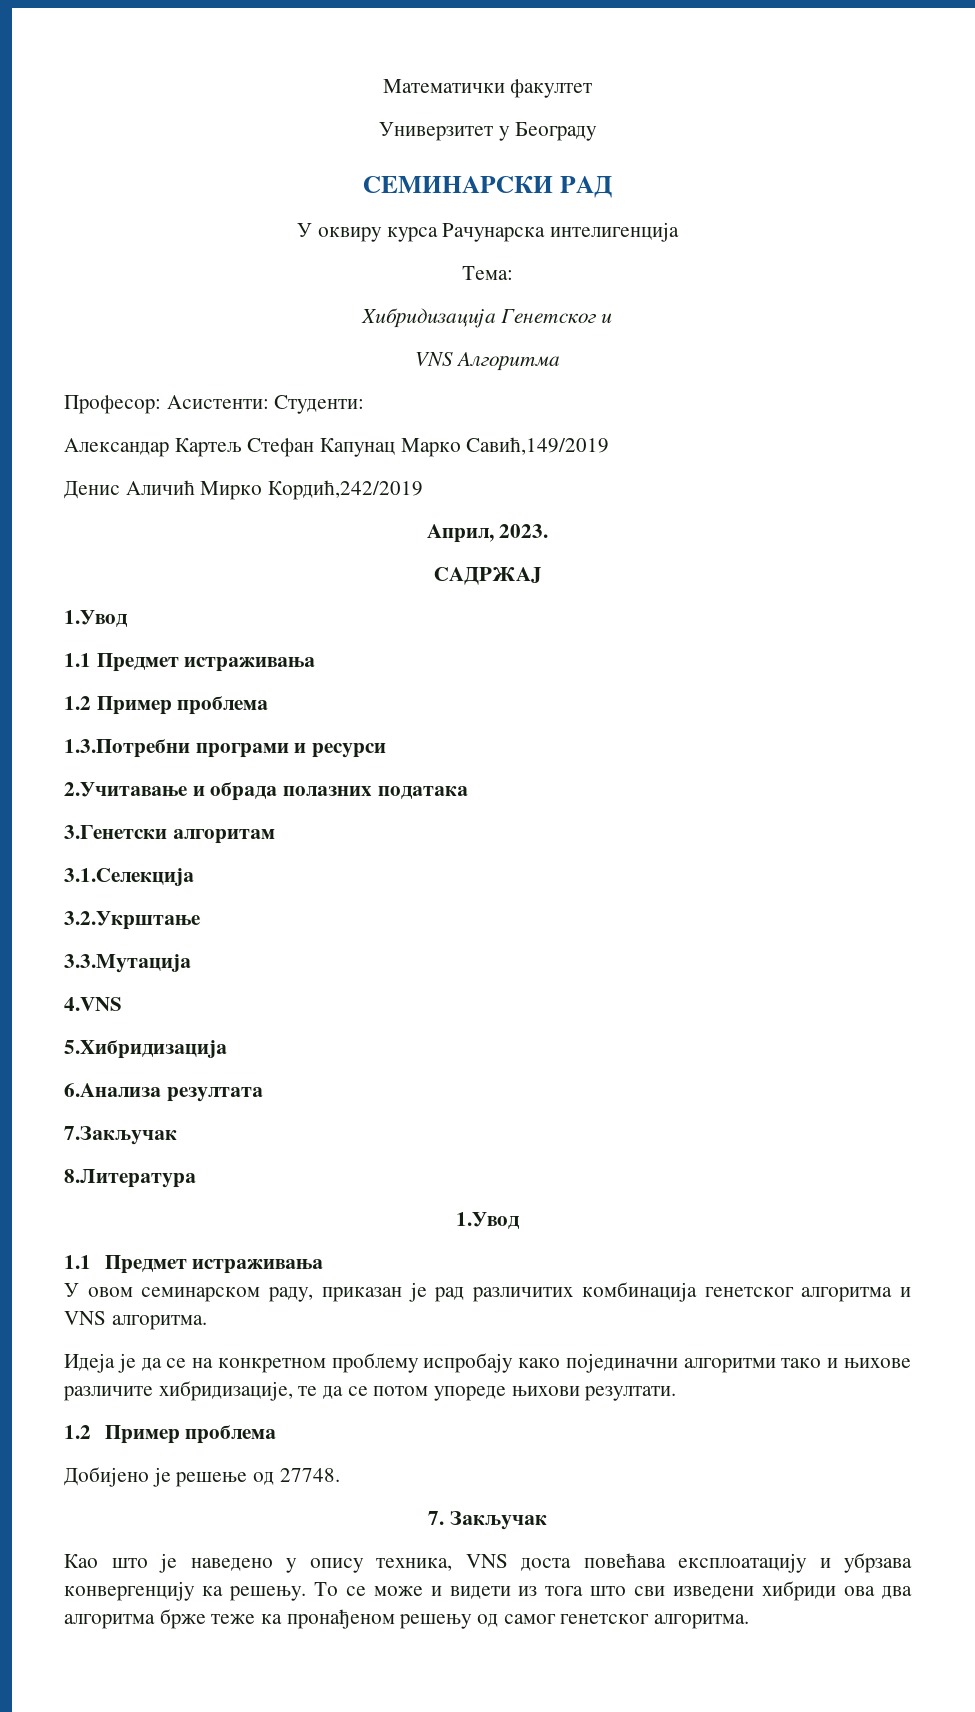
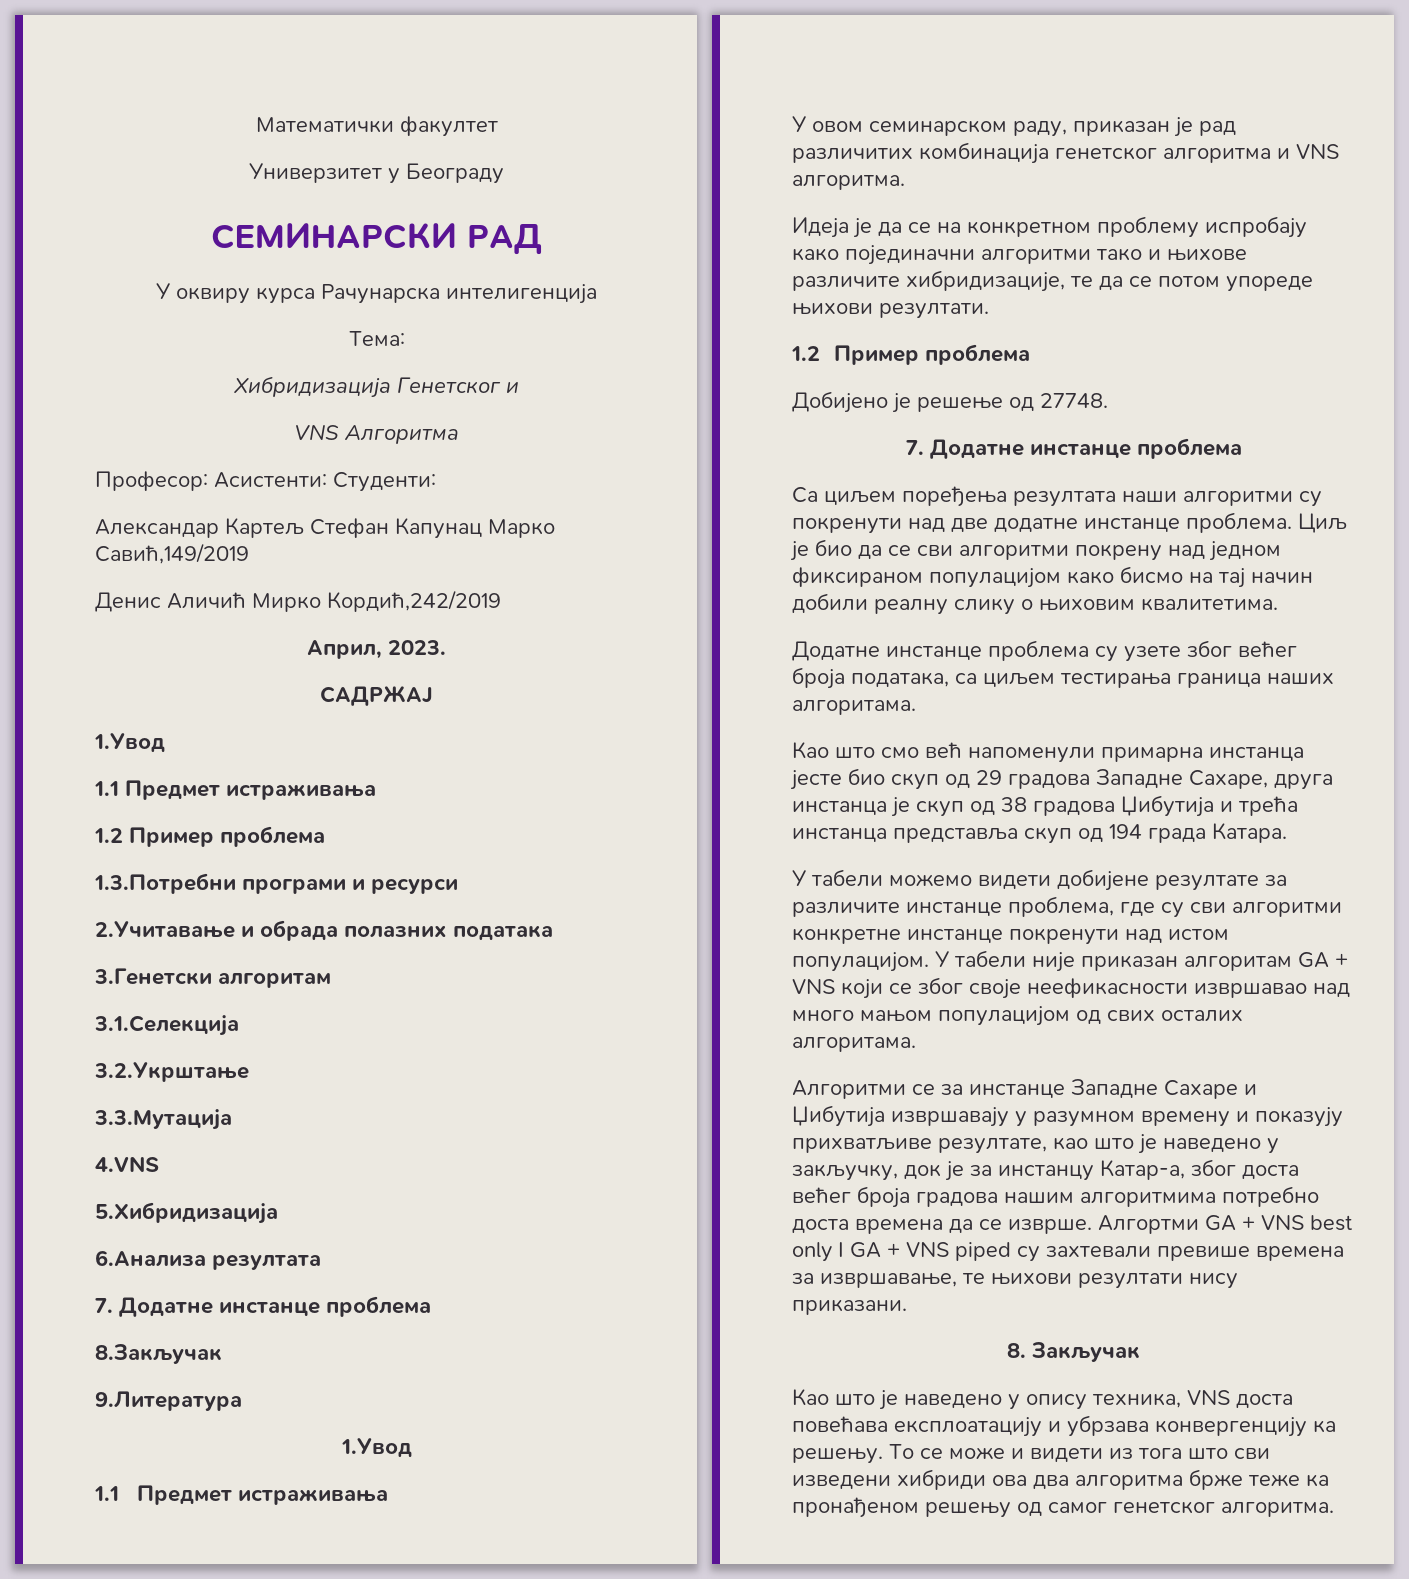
[64,1126,177,1145] [64,1169,196,1188] 7.Закључак // 8.Литература -> [95,1296,431,1317] [95,1344,222,1364] [95,1391,242,1411] 7. Додатне инстанце проблема // 8.Закључак // 9.Литература
(445, 1518) none -> [929,438,1242,459] [792,486,1322,507] [792,512,1347,534] [790,539,1281,561] [792,566,1313,588] [792,593,1278,615] [792,640,1297,662] [792,667,1334,689] [792,700,916,715] [792,741,1304,763] [790,768,1333,790] [792,795,1298,817] [792,822,1287,844] [792,869,1287,891] [792,896,1342,918] [792,928,1229,945] [792,950,1348,972] [792,977,1350,999] [792,1006,1243,1026] [792,1037,916,1052] [792,1079,1257,1099] [792,1105,1343,1127] [792,1134,1279,1154] [792,1159,1299,1181] [792,1186,1319,1208] [792,1215,1352,1234] [792,1242,1344,1262] [792,1273,1238,1289] [792,1299,907,1315] [1007,1343,1026,1358] Додатне инстанце проблема // Са циљем поређења резултата наши алгоритми су покренути над две додатне инстанце проблема. Циљ је био да се сви алгоритми покрену над једном фиксираном популацијом како бисмо на тај начин добили реалну слику о њиховим квалитетима. // Додатне инстанце проблема су узете због већег броја података, са циљем тестирања граница наших алгоритама. // Као што смо већ напоменули примарна инстанца јесте био скуп од 29 градова Западне Сахаре, друга инстанца је скуп од 38 градова Џибутија и трећа инстанца представља скуп од 194 града Катара. // У табели можемо видети добијене резултате за различите инстанце проблема, где су сви алгоритми конкретне инстанце покренути над истом популацијом. У табели није приказан алгоритам GA + VNS који се због своје неефикасности извршавао над много мањом популацијом од свих осталих алгоритама. // Алгоритми се за инстанце Западне Сахаре и Џибутија извршавају у разумном времену и показују прихватљиве резултате, као што је наведено у закључку, док је за инстанцу Катар-а, због доста већег броја градова нашим алгоритмима потребно доста времена да се изврше. Алгортми GA + VNS best only I GA + VNS piped су захтевали превише времена за извршавање, те њихови резултати нису приказани. // 8.

